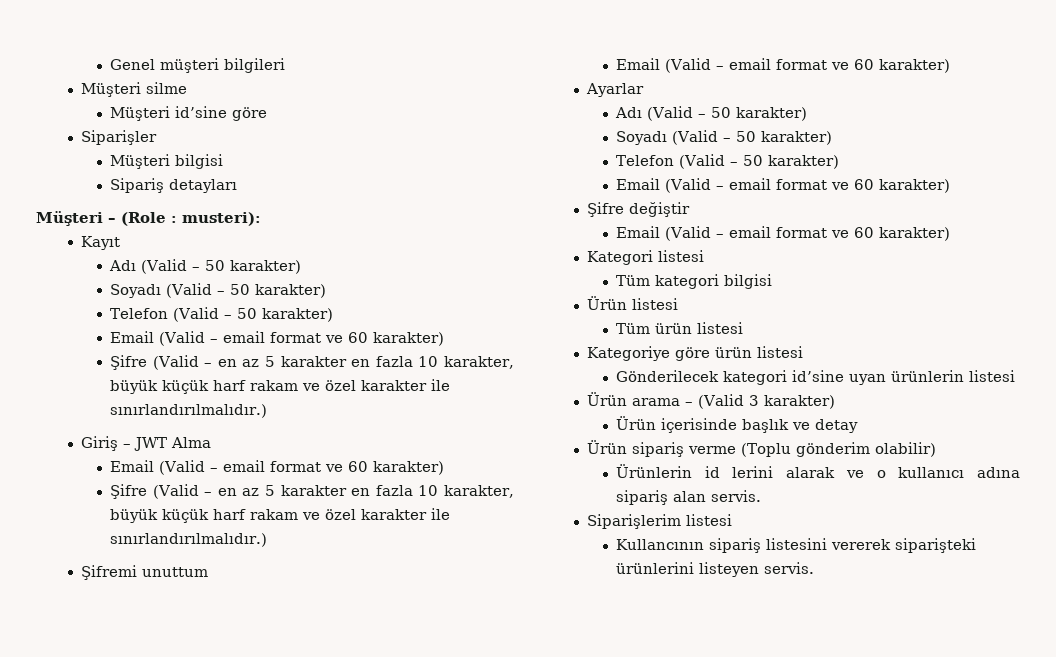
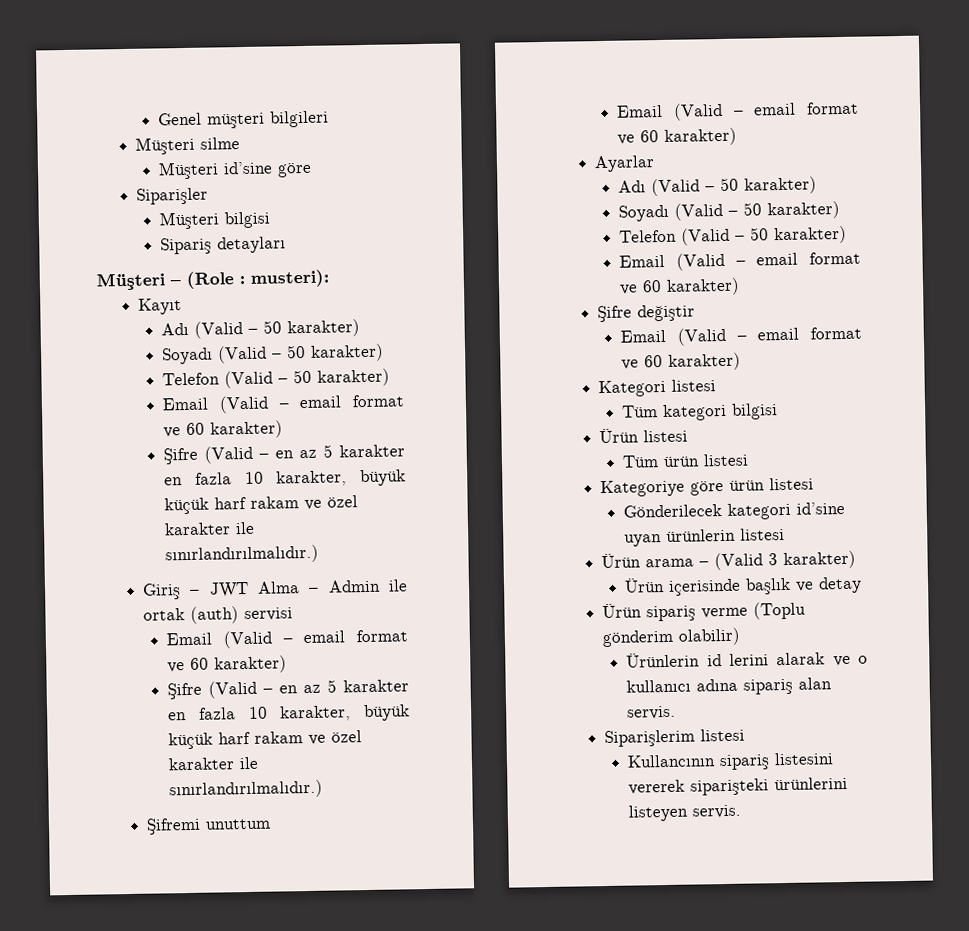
(212, 442) none -> [309,579,409,593] [143,606,294,624] – Admin ile ortak (auth) servisi

